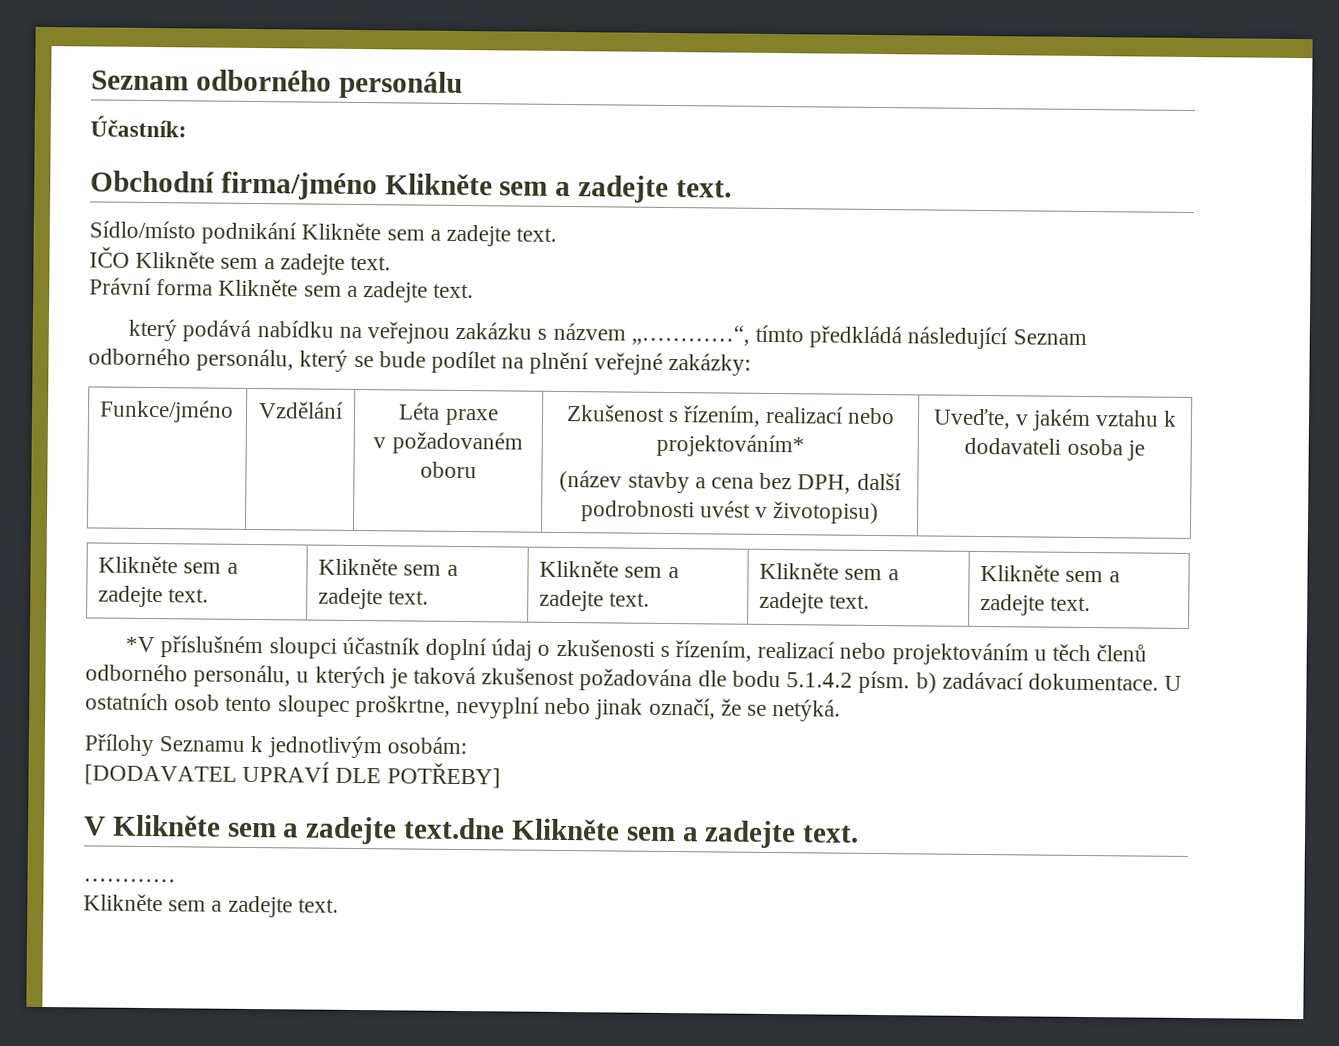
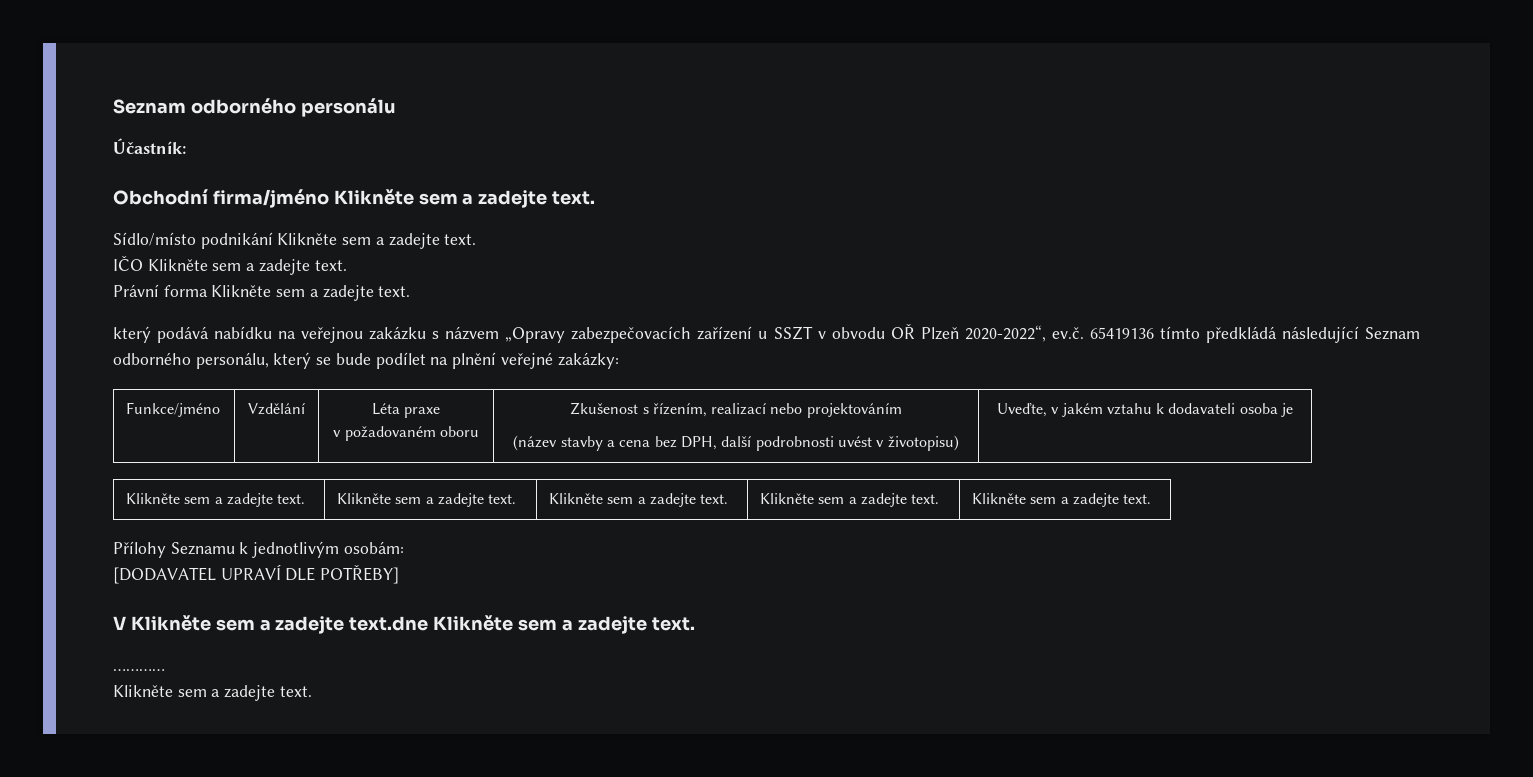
[630,324,750,346] „…………“, -> [505,324,1154,343] „Opravy zabezpečovacích zařízení u SSZT v obvodu OŘ Plzeň 2020-2022“, ev.č. 65419136
[655,433,805,458] projektováním* -> [806,403,902,418] projektováním
[125,635,1148,666] [85,663,1183,694] [85,692,842,722] // *V příslušném sloupci účastník doplní údaj o zkušenosti s řízením, realizací nebo projektováním u těch členů odborného personálu, u kterých je taková zkušenost požadována dle bodu 5.1.4.2 písm. b) zadávací dokumentace. U ostatních osob tento sloupec proškrtne, nevyplní nebo jinak označí, že se netýká. -> (1152, 499) none

